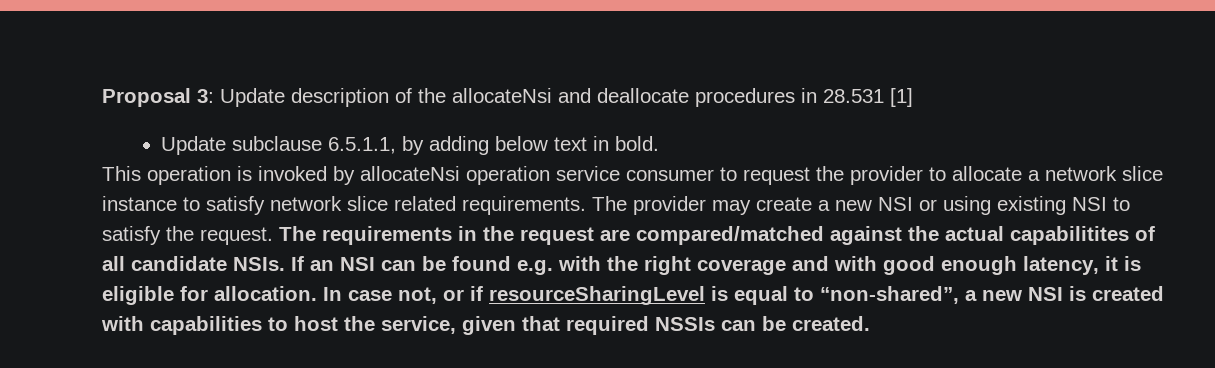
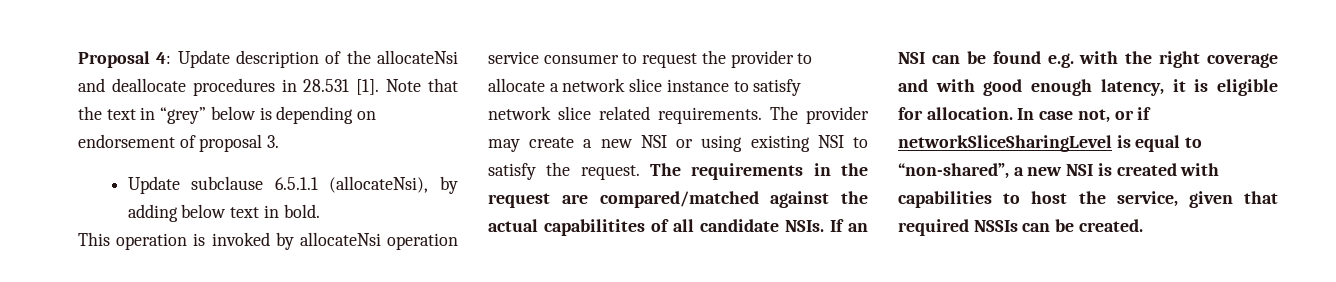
[197,89,214,103] 3: -> [156,52,172,64] 4:
[890,88,913,107] [1] -> [356,78,458,95] [78,106,377,124] [78,134,280,152] [1]. Note that the text in “grey” below is depending on endorsement of proposal 3.
[328,137,397,154] 6.5.1.1, -> [274,176,429,193] 6.5.1.1 (allocateNsi),
[489,286,705,305] resourceSharingLevel -> [898,135,1112,152] networkSliceSharingLevel

